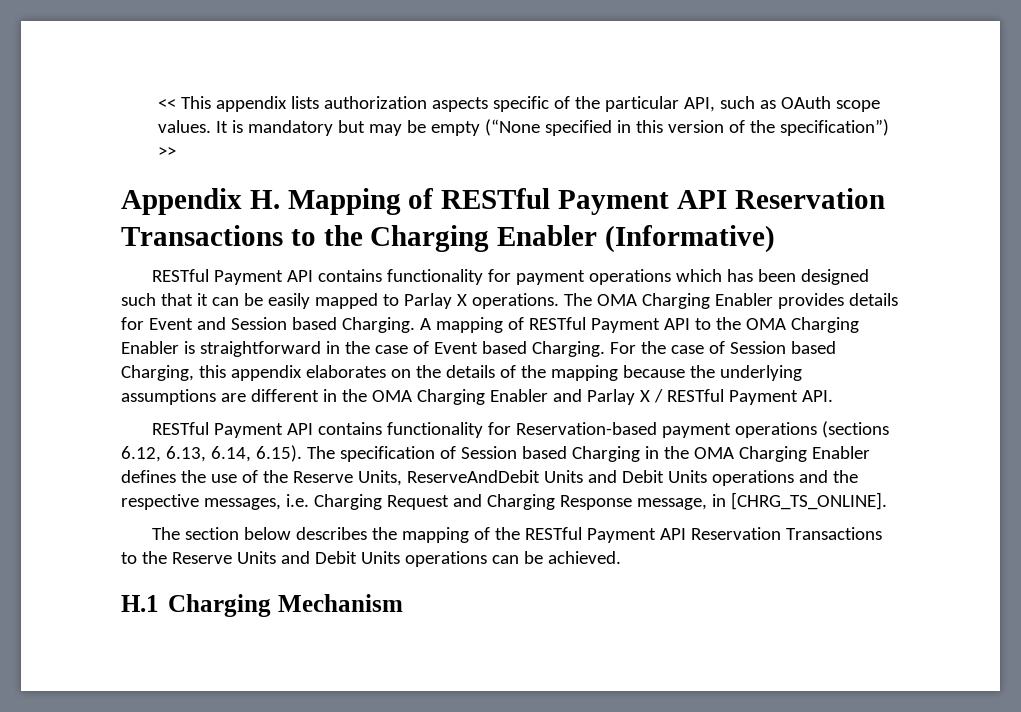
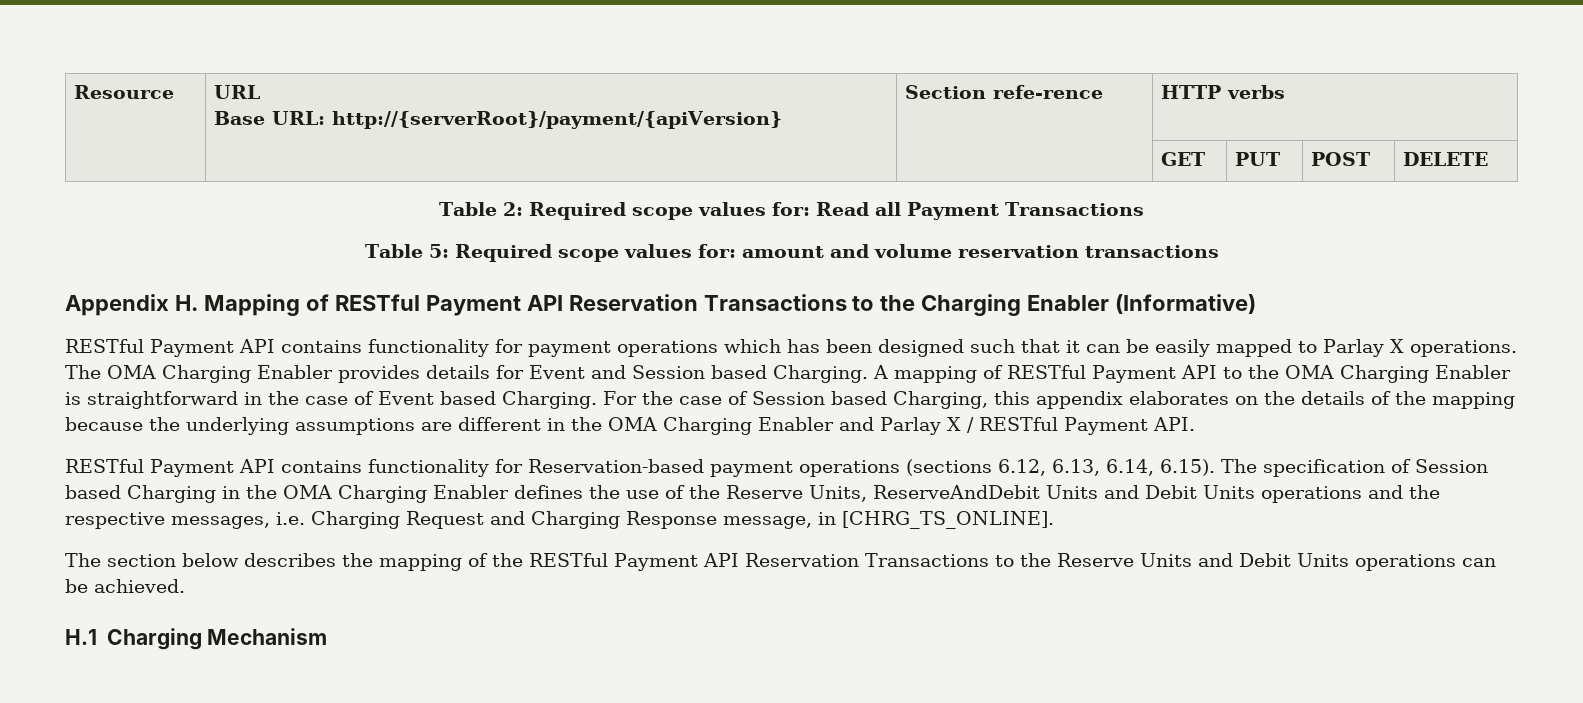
[157,96,880,112] [157,119,889,136] [157,147,176,157] << This appendix lists authorization aspects specific of the particular API, such as OAuth scope values. It is mandatory but may be empty (“None specified in this version of the specification”) >> -> [74,85,175,99] [214,85,261,99] [214,111,783,129] [905,85,1104,99] [1161,85,1286,99] [1161,152,1206,166] [1235,152,1281,166] [1311,152,1371,166] [1403,152,1489,166] [439,202,1144,220] [364,244,1219,262] Resource | URL // Base URL: http://{serverRoot}/payment/{apiVersion} | Section refe-rence | HTTP verbs // | | | GET | PUT | POST | DELETE // Table 2: Required scope values for: Read all Payment Transactions // Table 5: Required scope values for: amount and volume reservation transactions

